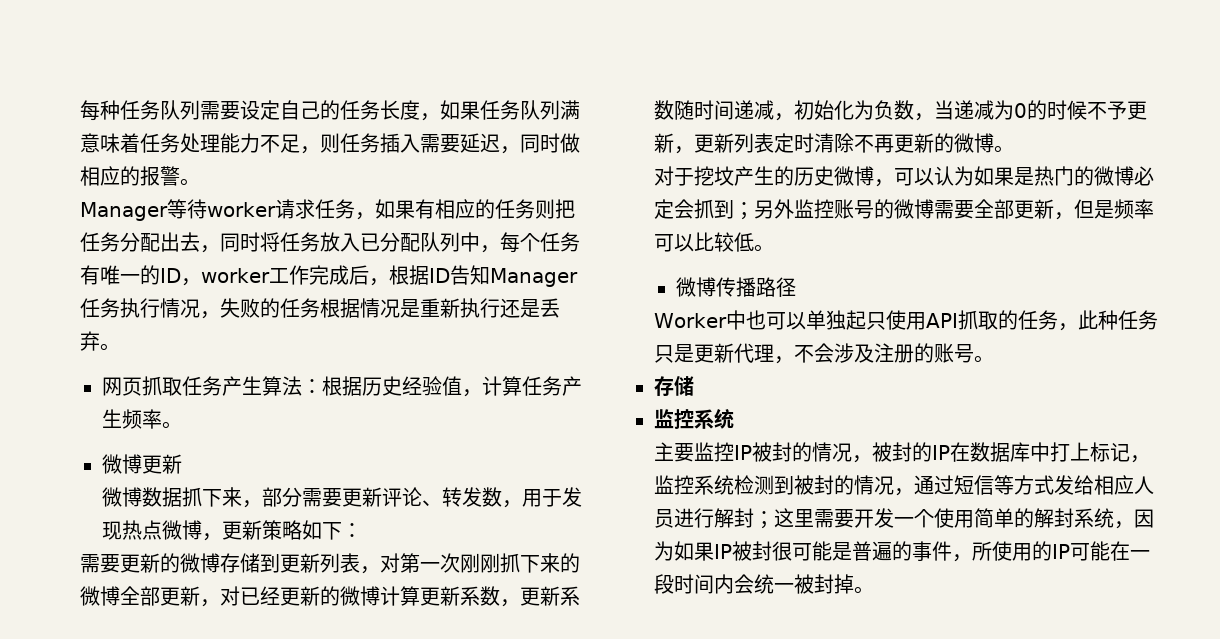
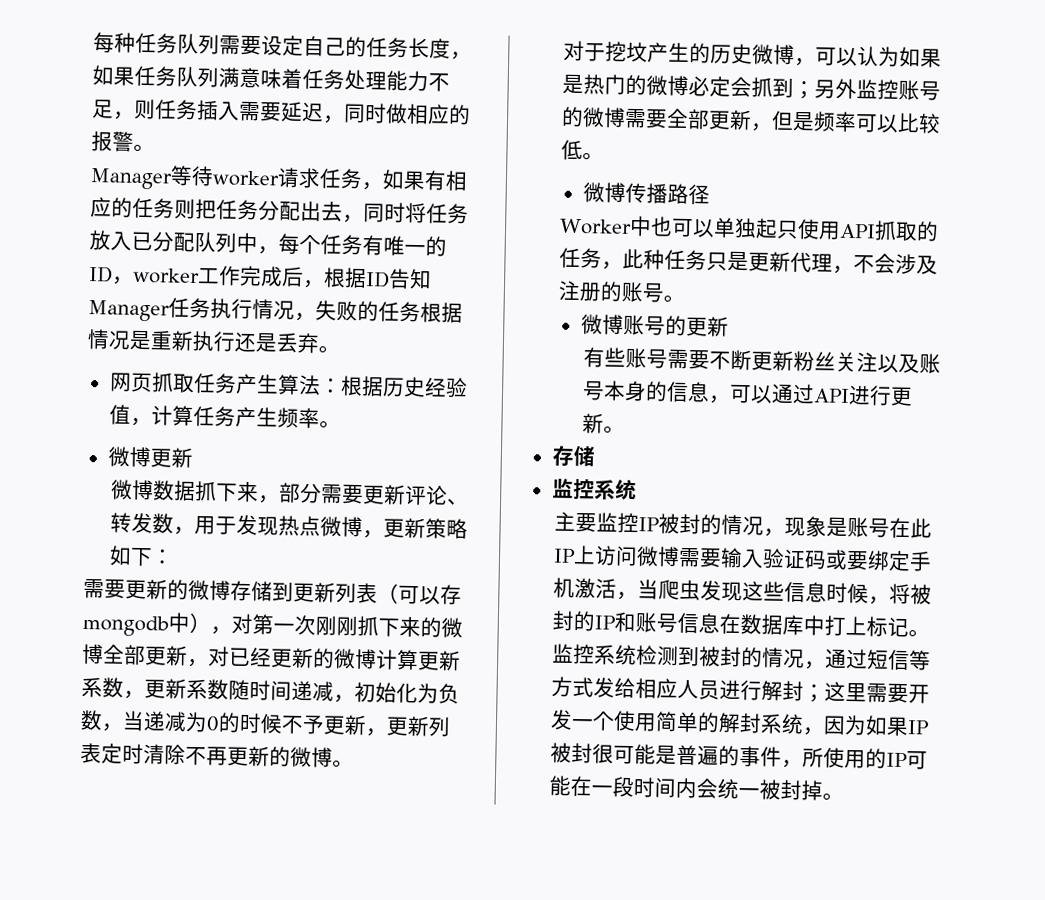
(361, 563) none -> [377,583,463,605] [82,612,212,637] （可以存mongodb中）
(995, 359) none -> [580,314,729,337] [583,347,942,374] [582,380,914,407] [582,413,626,434] // 微博账号的更新 // 有些账号需要不断更新粉丝关注以及账号本身的信息，可以通过API进行更新。
[872,442,951,462] 被封的IP -> [784,516,933,539] [553,544,933,572] [553,577,933,605] [552,610,722,634] 现象是账号在此IP上访问微博需要输入验证码或要绑定手机激活，当爬虫发现这些信息时候，将被封的IP和账号信息
[1130,455,1151,463] ， -> [908,629,931,638] 。

